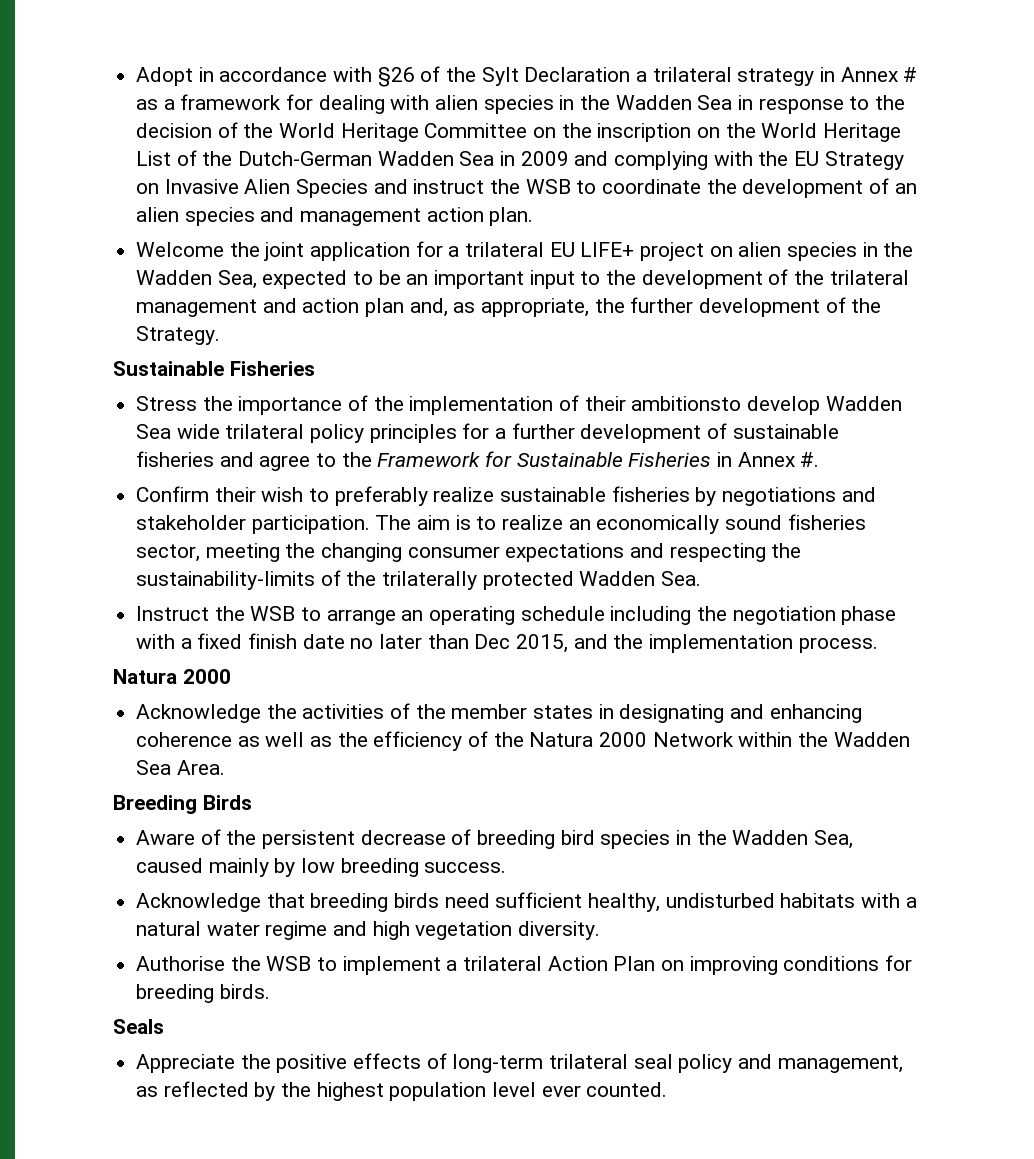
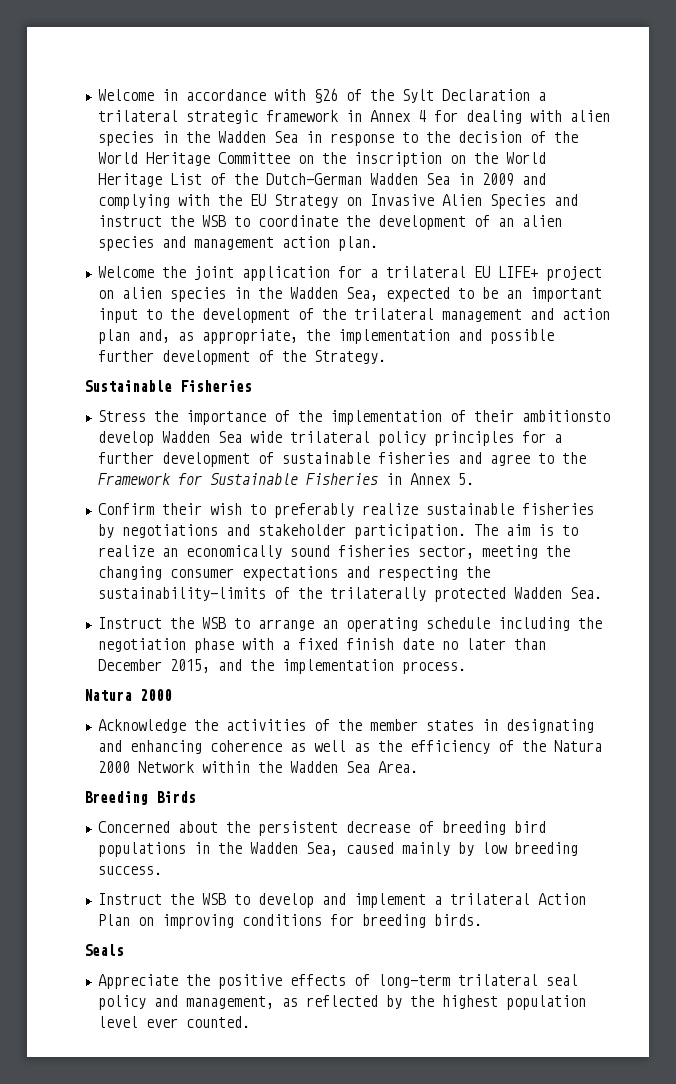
[136,67,194,86] Adopt -> [97,89,154,101] Welcome
[737,67,918,86] [136,94,282,110] strategy in Annex # as a framework -> [185,110,426,124] strategic framework in Annex 4
(625, 305) none -> [337,329,554,344] implementation and possible
[800,452,820,467] #. -> [457,473,474,485] 5.
[474,634,511,649] Dec -> [97,659,162,671] December
[136,829,221,845] Aware of -> [97,821,218,833] Concerned about
[600,830,671,849] species -> [97,842,186,857] populations
[136,892,917,912] [136,921,601,940] [136,956,338,971] Acknowledge that breeding birds need sufficient healthy, undisturbed habitats with a natural water regime and high vegetation diversity. // Authorise the WSB to -> [97,893,346,908] Instruct the WSB to develop and

